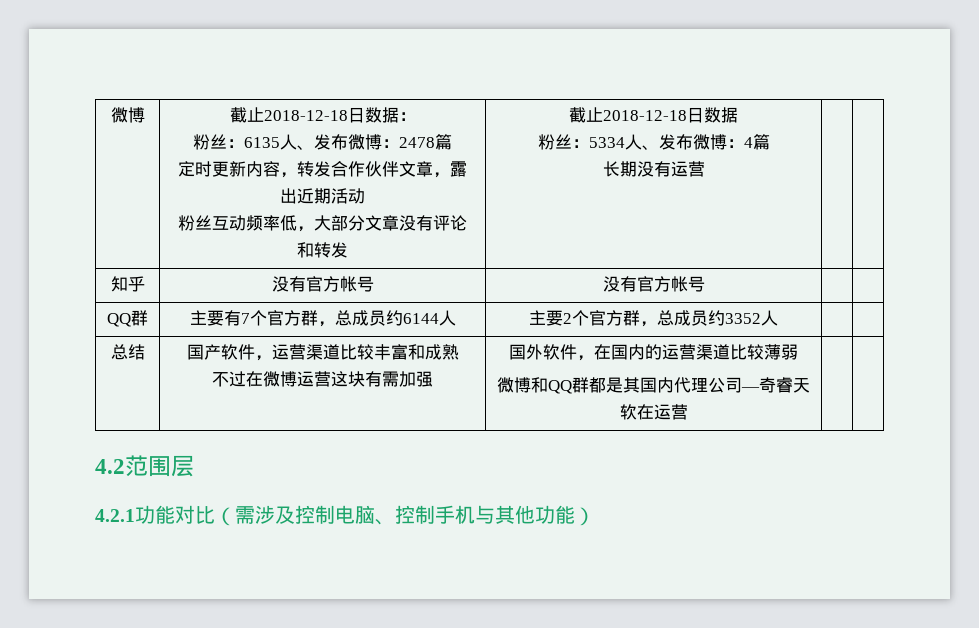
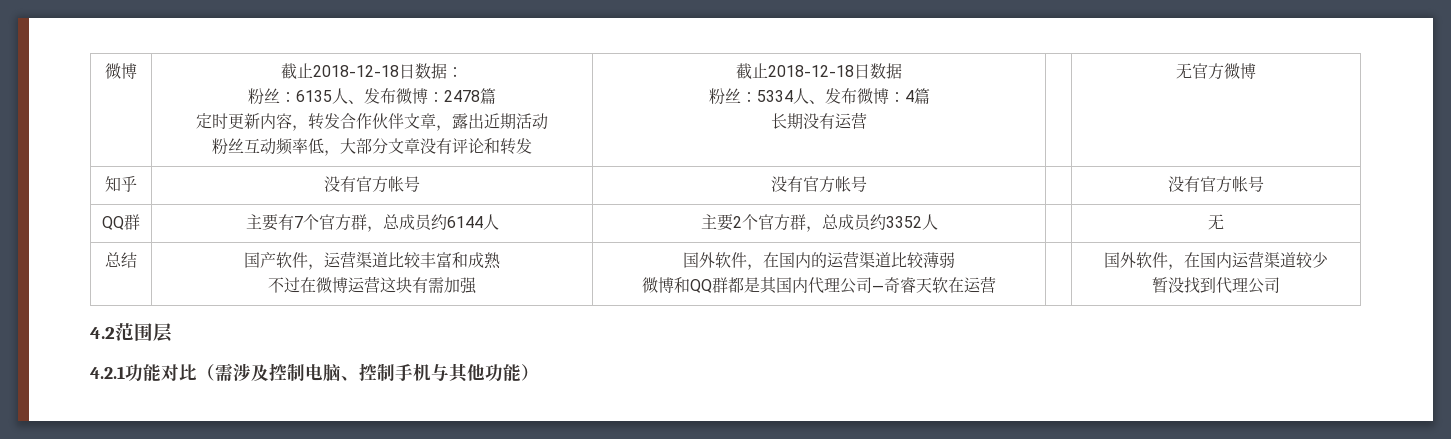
(705, 169) none -> [1176,63,1256,80] 无官方微博
(705, 284) none -> [1168,176,1264,193] 没有官方帐号
(778, 318) none -> [1208,214,1224,230] 无
(688, 412) none -> [1104,251,1328,270] [1152,277,1280,294] 国外软件，在国内运营渠道较少 // 暂没找到代理公司

